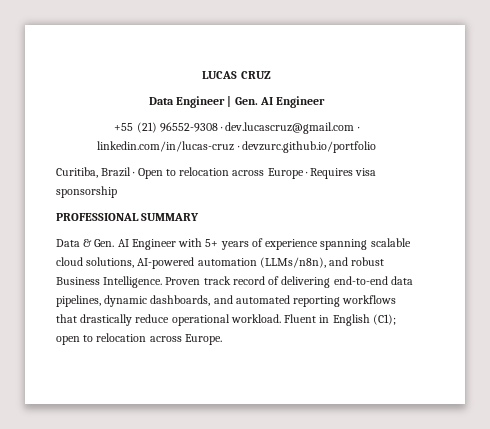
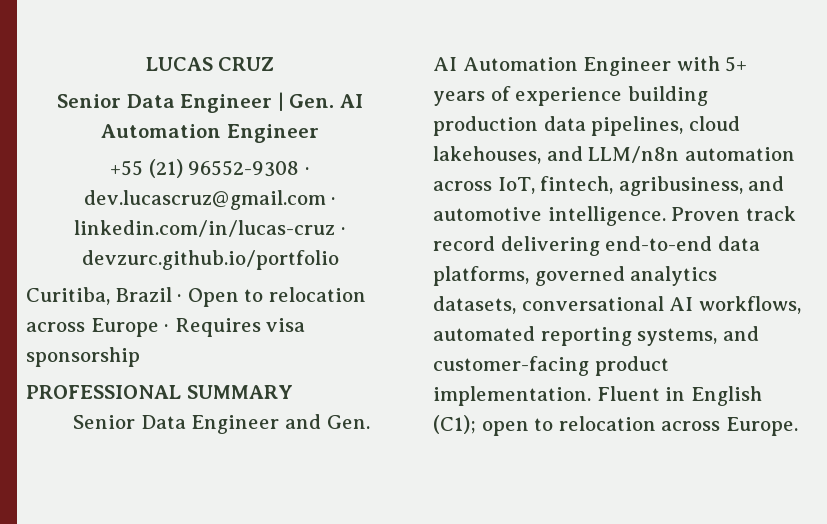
(271, 75) none -> [57,94,122,108] Senior
(273, 101) none -> [101,124,222,138] Automation
[56,239,129,247] Data & Gen. AI -> [73,414,370,434] [433,57,578,71] Senior Data Engineer and Gen. AI Automation
[320,238,411,250] [56,257,385,269] [56,276,163,288] spanning scalable cloud solutions, AI-powered automation (LLMs/n8n), and robust Business Intelligence. -> [627,86,708,106] [433,116,740,136] [433,146,795,164] [433,176,785,196] [433,206,666,226] building production data pipelines, cloud lakehouses, and LLM/n8n automation across IoT, fintech, agribusiness, and automotive intelligence.
[268,276,280,285] of -> (495, 243) none
[56,295,397,307] [56,314,281,326] pipelines, dynamic dashboards, and automated reporting workflows that drastically reduce operational workload. -> [433,266,718,286] [433,296,801,314] [433,326,759,346] [433,356,669,376] [433,386,591,406] platforms, governed analytics datasets, conversational AI workflows, automated reporting systems, and customer-facing product implementation.

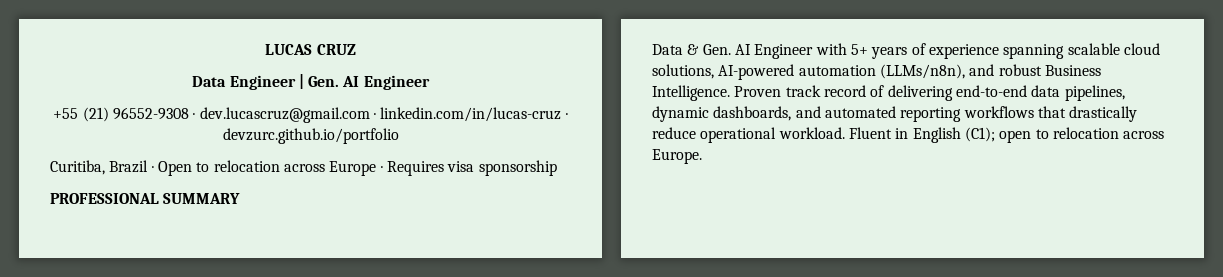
[57,94,122,108] Senior -> (356, 49) none
[101,124,222,138] Automation -> (360, 81) none
[73,414,370,434] [433,57,578,71] Senior Data Engineer and Gen. AI Automation -> [652,44,751,55] Data & Gen. AI
[627,86,708,106] [433,116,740,136] [433,146,795,164] [433,176,785,196] [433,206,666,226] building production data pipelines, cloud lakehouses, and LLM/n8n automation across IoT, fintech, agribusiness, and automotive intelligence. -> [1003,43,1160,59] [652,64,1101,80] [652,85,730,101] spanning scalable cloud solutions, AI-powered automation (LLMs/n8n), and robust Business Intelligence.
(495, 243) none -> [870,85,885,97] of
[433,266,718,286] [433,296,801,314] [433,326,759,346] [433,356,669,376] [433,386,591,406] platforms, governed analytics datasets, conversational AI workflows, automated reporting systems, and customer-facing product implementation. -> [1064,85,1125,101] [652,106,1138,122] [652,127,845,143] pipelines, dynamic dashboards, and automated reporting workflows that drastically reduce operational workload.

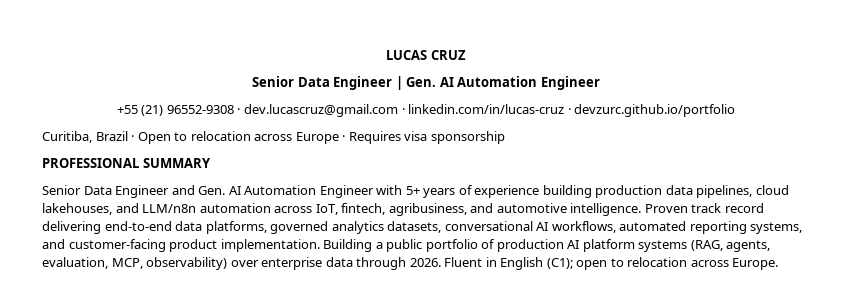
(356, 49) none -> [252,76,295,87] Senior
(360, 81) none -> [457,76,538,87] Automation
[652,44,751,55] Data & Gen. AI -> [42,185,317,198] Senior Data Engineer and Gen. AI Automation
[1003,43,1160,59] [652,64,1101,80] [652,85,730,101] spanning scalable cloud solutions, AI-powered automation (LLMs/n8n), and robust Business Intelligence. -> [542,185,789,198] [42,203,642,216] building production data pipelines, cloud lakehouses, and LLM/n8n automation across IoT, fintech, agribusiness, and automotive intelligence.
[870,85,885,97] of -> (764, 208) none
[1064,85,1125,101] [652,106,1138,122] [652,127,845,143] pipelines, dynamic dashboards, and automated reporting workflows that drastically reduce operational workload. -> [205,221,803,234] [42,239,771,252] [42,257,441,270] platforms, governed analytics datasets, conversational AI workflows, automated reporting systems, and customer-facing product implementation. Building a public portfolio of production AI platform systems (RAG, agents, evaluation, MCP, observability) over enterprise data through 2026.

